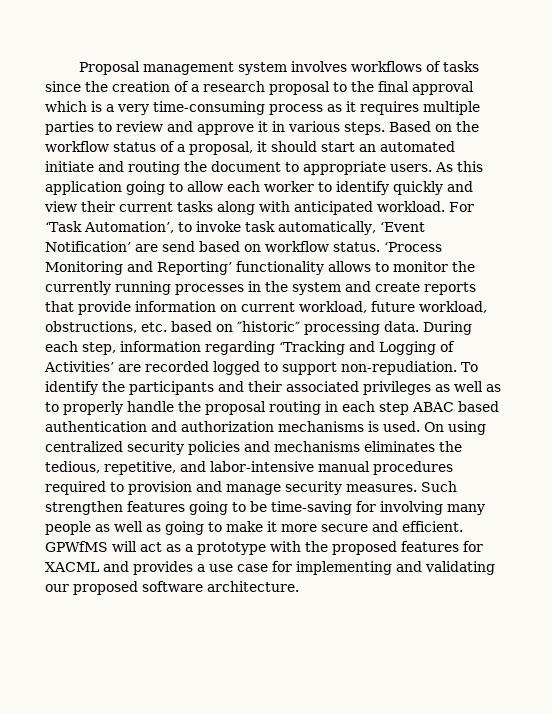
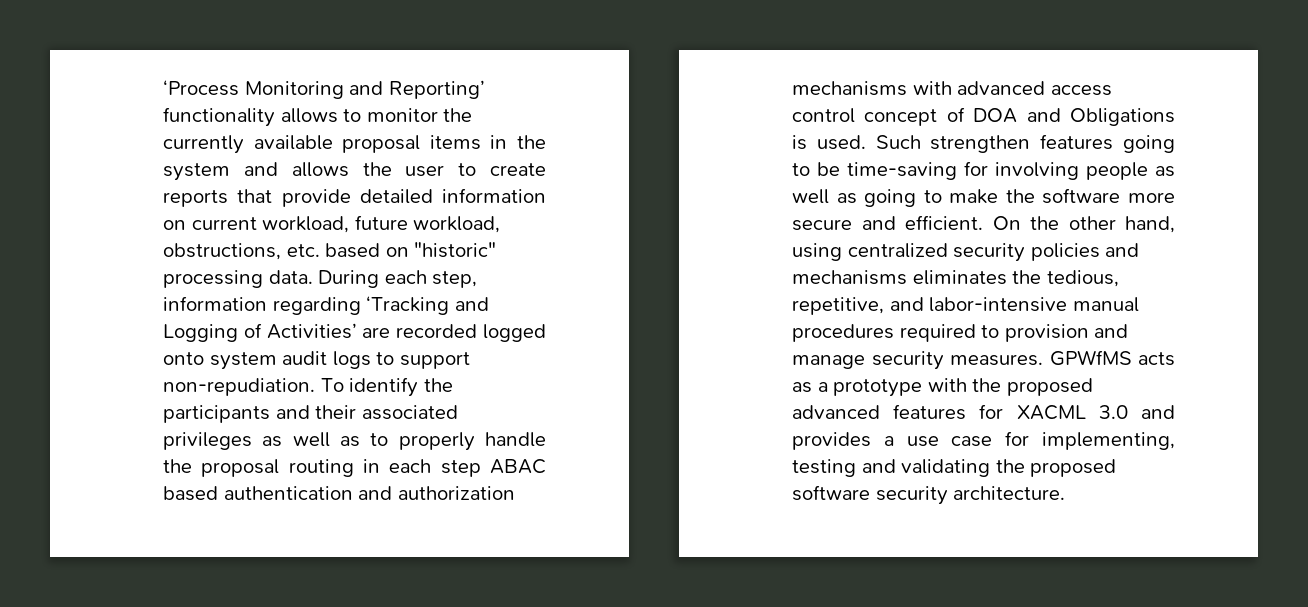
[78,61,479,75] [45,81,474,95] [45,101,480,115] [45,121,479,135] [45,141,455,155] [45,161,483,175] [45,181,473,195] [44,201,474,215] [45,221,425,235] [45,241,380,252] Proposal management system involves workflows of tasks since the creation of a research proposal to the final approval which is a very time-consuming process as it requires multiple parties to review and approve it in various steps. Based on the workflow status of a proposal, it should start an automated initiate and routing the document to appropriate users. As this application going to allow each worker to identify quickly and view their current tasks along with anticipated workload. For ‘Task Automation’, to invoke task automatically, ‘Event Notification’ are send based on workflow status. -> (163, 88) none
[115,281,244,295] running processes -> [253,135,481,153] available proposal items
(371, 286) none -> [291,162,477,177] allows the user to
(131, 308) none -> [359,189,433,204] detailed
(260, 368) none -> [163,351,371,370] onto system audit logs
[368,421,444,432] is used. On -> [912,81,1112,96] [792,107,1175,126] [792,134,1175,153] [792,161,1175,180] [792,188,1175,207] [792,215,1175,233] with advanced access control concept of DOA and Obligations is used. Such strengthen features going to be time-saving for involving people as well as going to make the software more secure and efficient. On the other hand,
[421,481,457,492] [45,501,485,515] [45,521,463,535] [45,541,162,552] Such strengthen features going to be time-saving for involving many people as well as going to make it more secure and efficient. GPWfMS will act -> [1049,350,1175,366] GPWfMS acts
(397, 548) none -> [792,405,880,419] advanced
(99, 567) none -> [1098,405,1128,419] 3.0
[296,561,392,575] implementing -> [1042,432,1175,450] [792,459,856,477] implementing, testing
[45,584,69,592] our -> [995,459,1025,473] the
(203, 586) none -> [875,486,948,505] security

